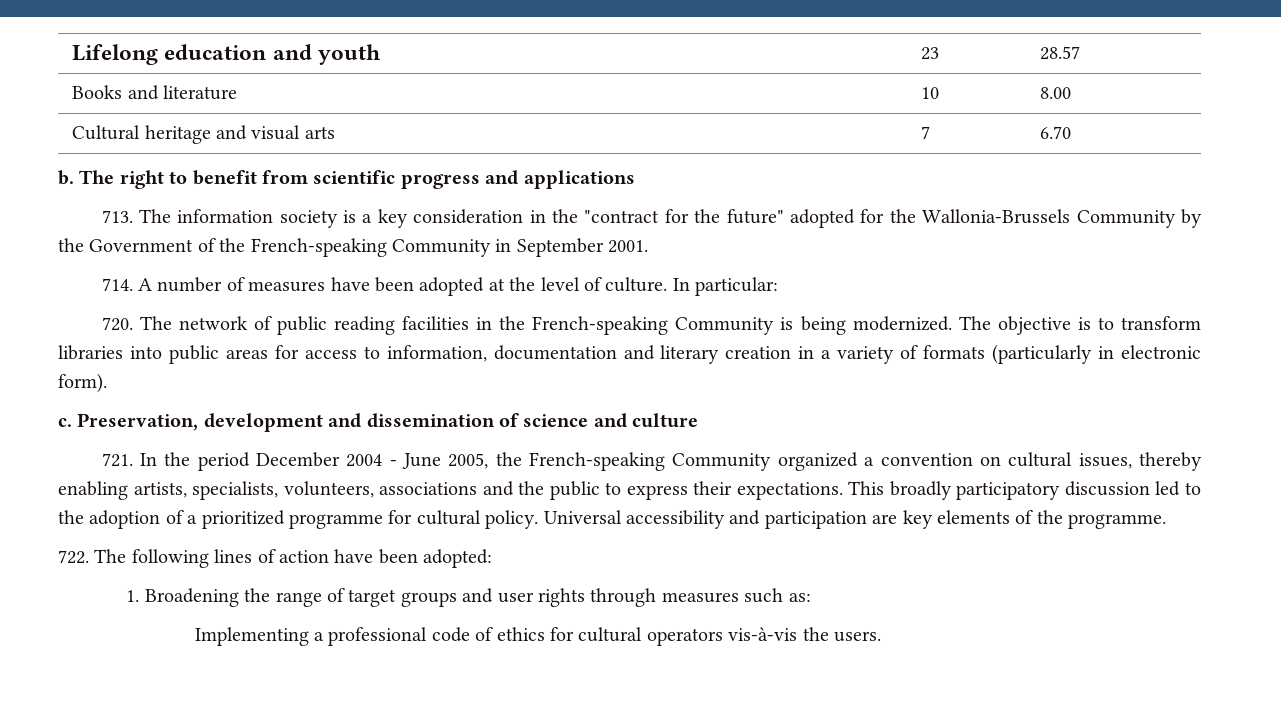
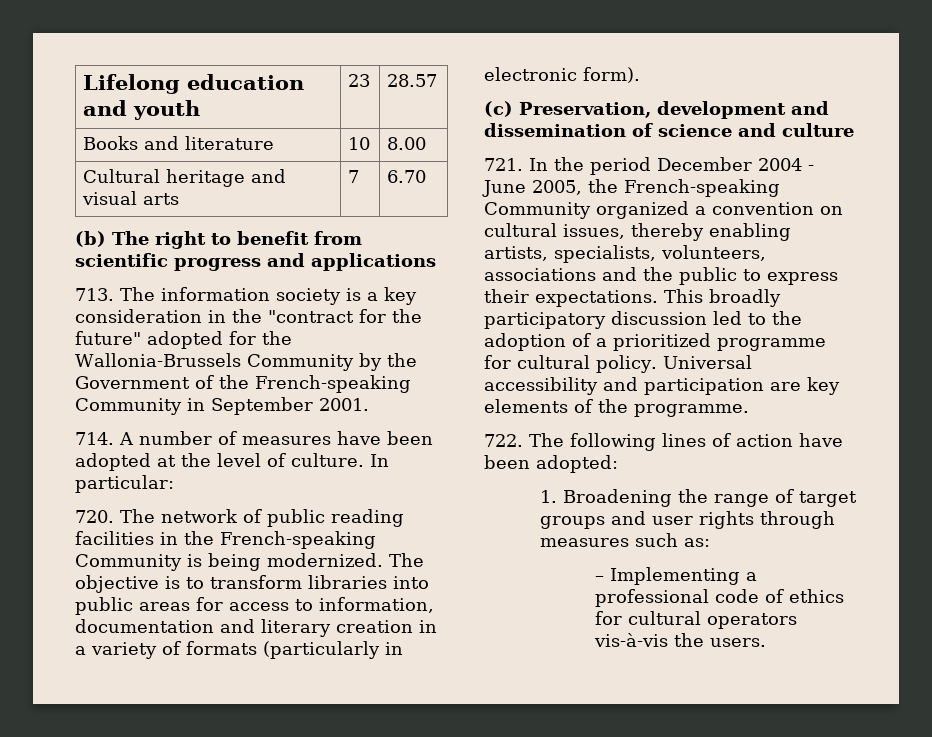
[58,170,74,185] b. -> [75,231,106,247] (b)
[58,418,72,427] c. -> [484,101,513,117] (c)
(811, 597) none -> [595,576,605,581] –

